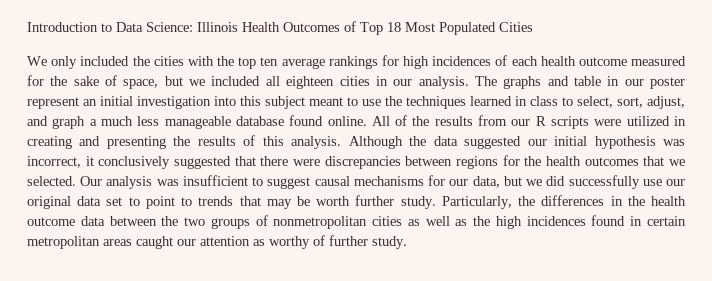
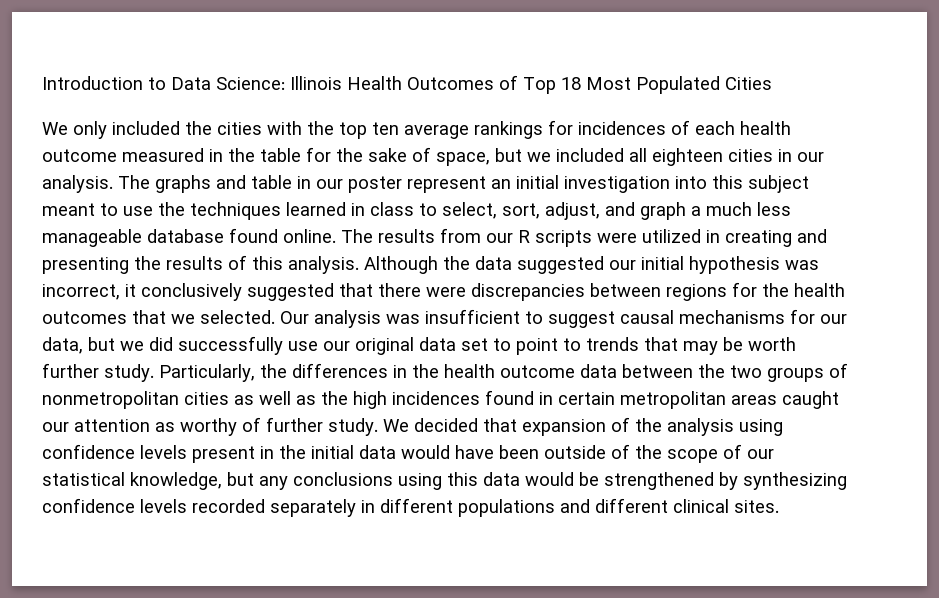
[403,56,430,69] high -> (573, 127) none
(686, 61) none -> [209,148,301,162] in the table
[371,115,430,126] All of the -> [341,229,373,243] The
(407, 242) none -> [383,417,783,436] [42,444,774,463] [42,472,847,490] [42,498,779,517] We decided that expansion of the analysis using confidence levels present in the initial data would have been outside of the scope of our statistical knowledge, but any conclusions using this data would be strengthened by synthesizing confidence levels recorded separately in different populations and different clinical sites.

